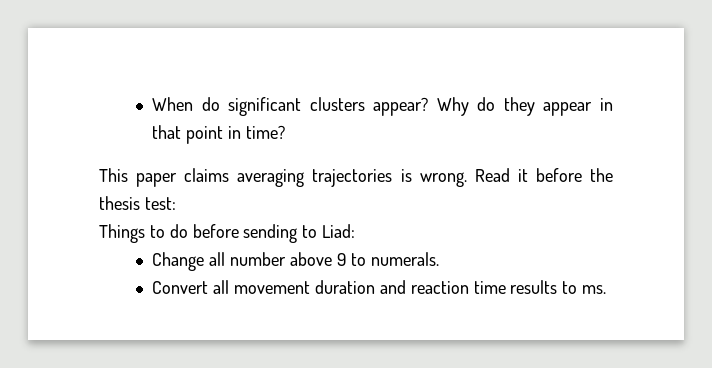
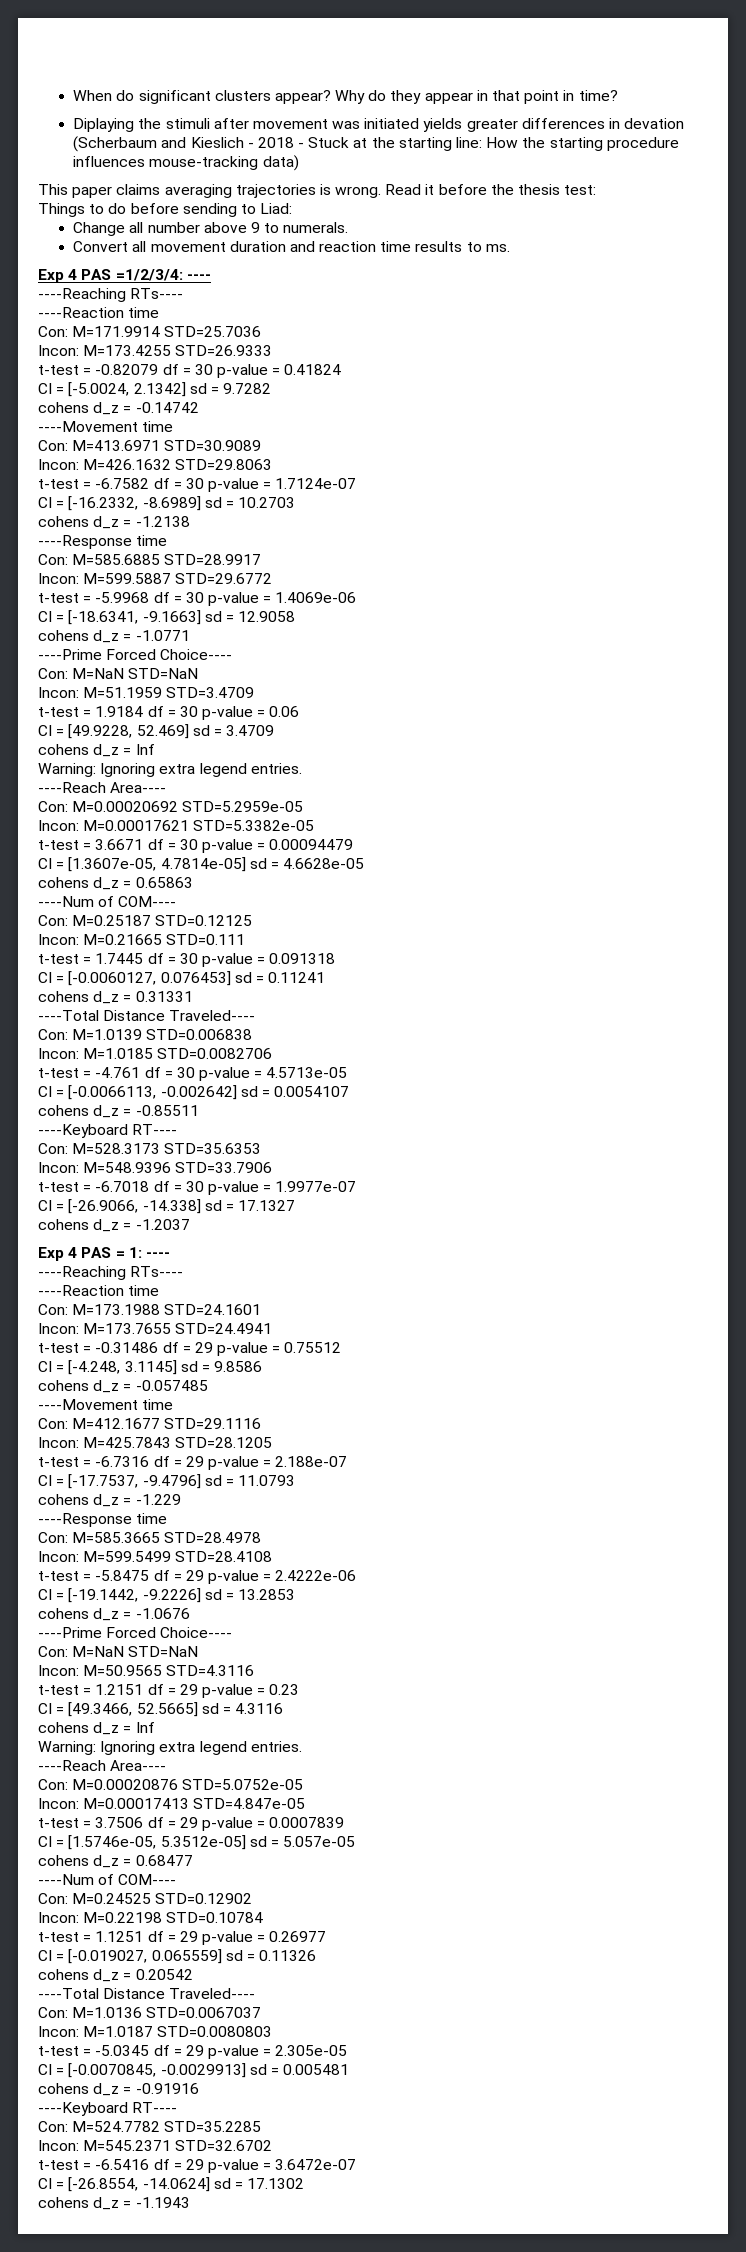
(285, 132) none -> [73,118,685,132] [73,136,679,152] [73,155,299,171] // Diplaying the stimuli after movement was initiated yields greater differences in devation (Scherbaum and Kieslich - 2018 - Stuck at the starting line: How the starting procedure influences mouse-tracking data)
(607, 289) none -> [38,269,211,283] [38,288,184,302] [38,307,160,318] [38,326,262,337] [38,345,273,356] [38,364,342,378] [38,382,272,397] [38,402,199,415] [38,421,174,432] [38,440,262,451] [38,459,273,470] [38,478,357,492] [38,496,296,511] [38,516,190,529] [38,535,168,549] [38,554,262,565] [38,573,273,584] [38,592,357,606] [38,610,296,625] [38,630,190,643] [38,649,233,660] [38,668,199,679] [38,687,255,698] [38,706,300,720] [38,724,275,739] [38,744,155,757] [38,763,302,777] [38,782,167,793] [38,801,304,812] [38,820,315,831] [38,839,354,853] [38,857,365,872] [38,877,193,890] [38,896,177,907] [38,915,253,926] [38,934,246,945] [38,953,336,967] [38,971,326,986] [38,991,193,1004] [38,1010,256,1021] [38,1029,253,1040] [38,1048,273,1059] [38,1067,348,1081] [38,1085,350,1100] [38,1105,199,1118] [38,1124,178,1138] [38,1143,262,1154] [38,1162,273,1173] [38,1181,357,1195] [38,1199,296,1214] [38,1219,190,1232] [38,1247,170,1261] [38,1266,184,1280] [38,1285,160,1296] [38,1304,262,1315] [38,1323,273,1334] [38,1342,342,1356] [38,1360,263,1375] [38,1380,208,1393] [38,1399,174,1410] [38,1418,262,1429] [38,1437,273,1448] [38,1456,348,1470] [38,1474,296,1489] [38,1494,181,1507] [38,1513,168,1527] [38,1532,262,1543] [38,1551,273,1562] [38,1570,357,1584] [38,1588,296,1603] [38,1608,190,1621] [38,1627,233,1638] [38,1646,199,1657] [38,1665,255,1676] [38,1684,300,1698] [38,1702,284,1717] [38,1722,155,1735] [38,1741,302,1755] [38,1760,167,1771] [38,1779,304,1790] [38,1798,306,1809] [38,1817,345,1831] [38,1835,356,1850] [38,1855,193,1868] [38,1874,177,1885] [38,1893,253,1904] [38,1912,264,1923] [38,1931,327,1945] [38,1949,317,1964] [38,1969,193,1982] [38,1988,256,1999] [38,2007,262,2018] [38,2026,273,2037] [38,2045,348,2059] [38,2063,350,2078] [38,2083,199,2096] [38,2102,178,2116] [38,2121,262,2132] [38,2140,273,2151] [38,2159,357,2173] [38,2177,305,2192] [38,2197,190,2210] // Exp 4 PAS =1/2/3/4: ---- // ----Reaching RTs---- // ----Reaction time // Con: M=171.9914 STD=25.7036 // Incon: M=173.4255 STD=26.9333 // t-test = -0.82079 df = 30 p-value = 0.41824 // CI = [-5.0024, 2.1342] sd = 9.7282 // cohens d_z = -0.14742 // ----Movement time // Con: M=413.6971 STD=30.9089 // Incon: M=426.1632 STD=29.8063 // t-test = -6.7582 df = 30 p-value = 1.7124e-07 // CI = [-16.2332, -8.6989] sd = 10.2703 // cohens d_z = -1.2138 // ----Response time // Con: M=585.6885 STD=28.9917 // Incon: M=599.5887 STD=29.6772 // t-test = -5.9968 df = 30 p-value = 1.4069e-06 // CI = [-18.6341, -9.1663] sd = 12.9058 // cohens d_z = -1.0771 // ----Prime Forced Choice---- // Con: M=NaN STD=NaN // Incon: M=51.1959 STD=3.4709 // t-test = 1.9184 df = 30 p-value = 0.06 // CI = [49.9228, 52.469] sd = 3.4709 // cohens d_z = Inf // Warning: Ignoring extra legend entries. // ----Reach Area---- // Con: M=0.00020692 STD=5.2959e-05 // Incon: M=0.00017621 STD=5.3382e-05 // t-test = 3.6671 df = 30 p-value = 0.00094479 // CI = [1.3607e-05, 4.7814e-05] sd = 4.6628e-05 // cohens d_z = 0.65863 // ----Num of COM---- // Con: M=0.25187 STD=0.12125 // Incon: M=0.21665 STD=0.111 // t-test = 1.7445 df = 30 p-value = 0.091318 // CI = [-0.0060127, 0.076453] sd = 0.11241 // cohens d_z = 0.31331 // ----Total Distance Traveled---- // Con: M=1.0139 STD=0.006838 // Incon: M=1.0185 STD=0.0082706 // t-test = -4.761 df = 30 p-value = 4.5713e-05 // CI = [-0.0066113, -0.002642] sd = 0.0054107 // cohens d_z = -0.85511 // ----Keyboard RT---- // Con: M=528.3173 STD=35.6353 // Incon: M=548.9396 STD=33.7906 // t-test = -6.7018 df = 30 p-value = 1.9977e-07 // CI = [-26.9066, -14.338] sd = 17.1327 // cohens d_z = -1.2037 // Exp 4 PAS = 1: ---- // ----Reaching RTs---- // ----Reaction time // Con: M=173.1988 STD=24.1601 // Incon: M=173.7655 STD=24.4941 // t-test = -0.31486 df = 29 p-value = 0.75512 // CI = [-4.248, 3.1145] sd = 9.8586 // cohens d_z = -0.057485 // ----Movement time // Con: M=412.1677 STD=29.1116 // Incon: M=425.7843 STD=28.1205 // t-test = -6.7316 df = 29 p-value = 2.188e-07 // CI = [-17.7537, -9.4796] sd = 11.0793 // cohens d_z = -1.229 // ----Response time // Con: M=585.3665 STD=28.4978 // Incon: M=599.5499 STD=28.4108 // t-test = -5.8475 df = 29 p-value = 2.4222e-06 // CI = [-19.1442, -9.2226] sd = 13.2853 // cohens d_z = -1.0676 // ----Prime Forced Choice---- // Con: M=NaN STD=NaN // Incon: M=50.9565 STD=4.3116 // t-test = 1.2151 df = 29 p-value = 0.23 // CI = [49.3466, 52.5665] sd = 4.3116 // cohens d_z = Inf // Warning: Ignoring extra legend entries. // ----Reach Area---- // Con: M=0.00020876 STD=5.0752e-05 // Incon: M=0.00017413 STD=4.847e-05 // t-test = 3.7506 df = 29 p-value = 0.0007839 // CI = [1.5746e-05, 5.3512e-05] sd = 5.057e-05 // cohens d_z = 0.68477 // ----Num of COM---- // Con: M=0.24525 STD=0.12902 // Incon: M=0.22198 STD=0.10784 // t-test = 1.1251 df = 29 p-value = 0.26977 // CI = [-0.019027, 0.065559] sd = 0.11326 // cohens d_z = 0.20542 // ----Total Distance Traveled---- // Con: M=1.0136 STD=0.0067037 // Incon: M=1.0187 STD=0.0080803 // t-test = -5.0345 df = 29 p-value = 2.305e-05 // CI = [-0.0070845, -0.0029913] sd = 0.005481 // cohens d_z = -0.91916 // ----Keyboard RT---- // Con: M=524.7782 STD=35.2285 // Incon: M=545.2371 STD=32.6702 // t-test = -6.5416 df = 29 p-value = 3.6472e-07 // CI = [-26.8554, -14.0624] sd = 17.1302 // cohens d_z = -1.1943

